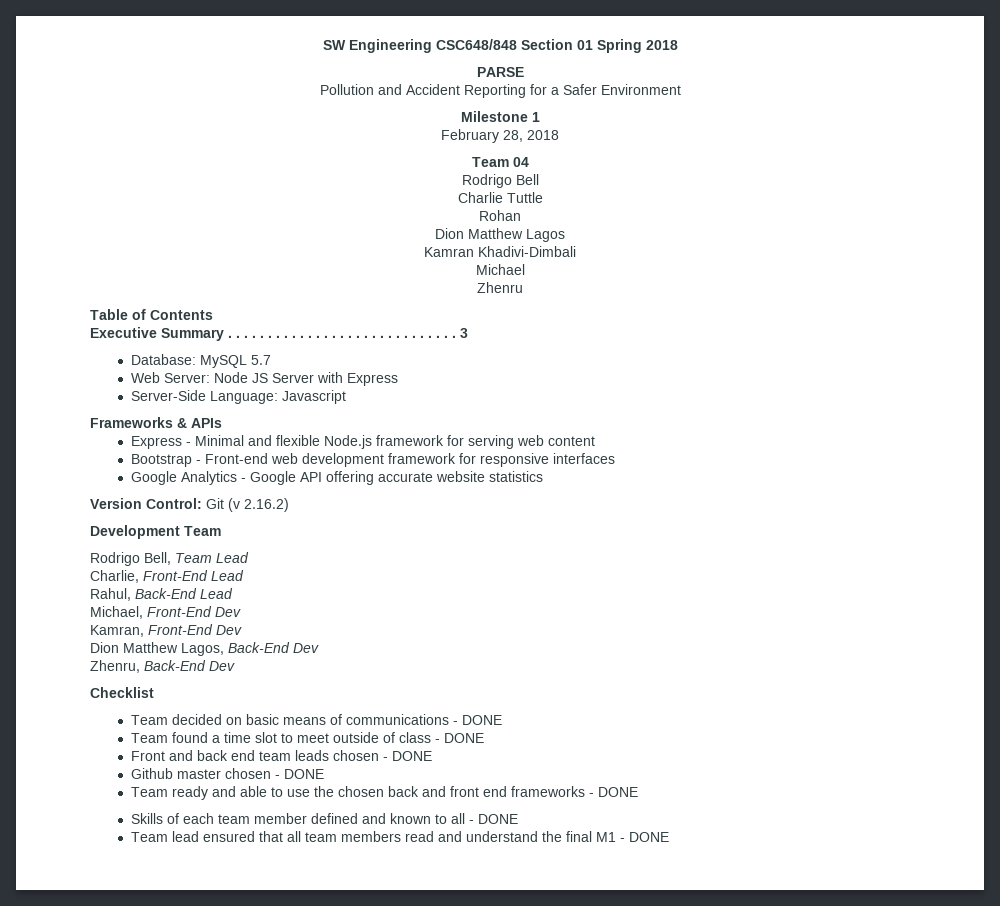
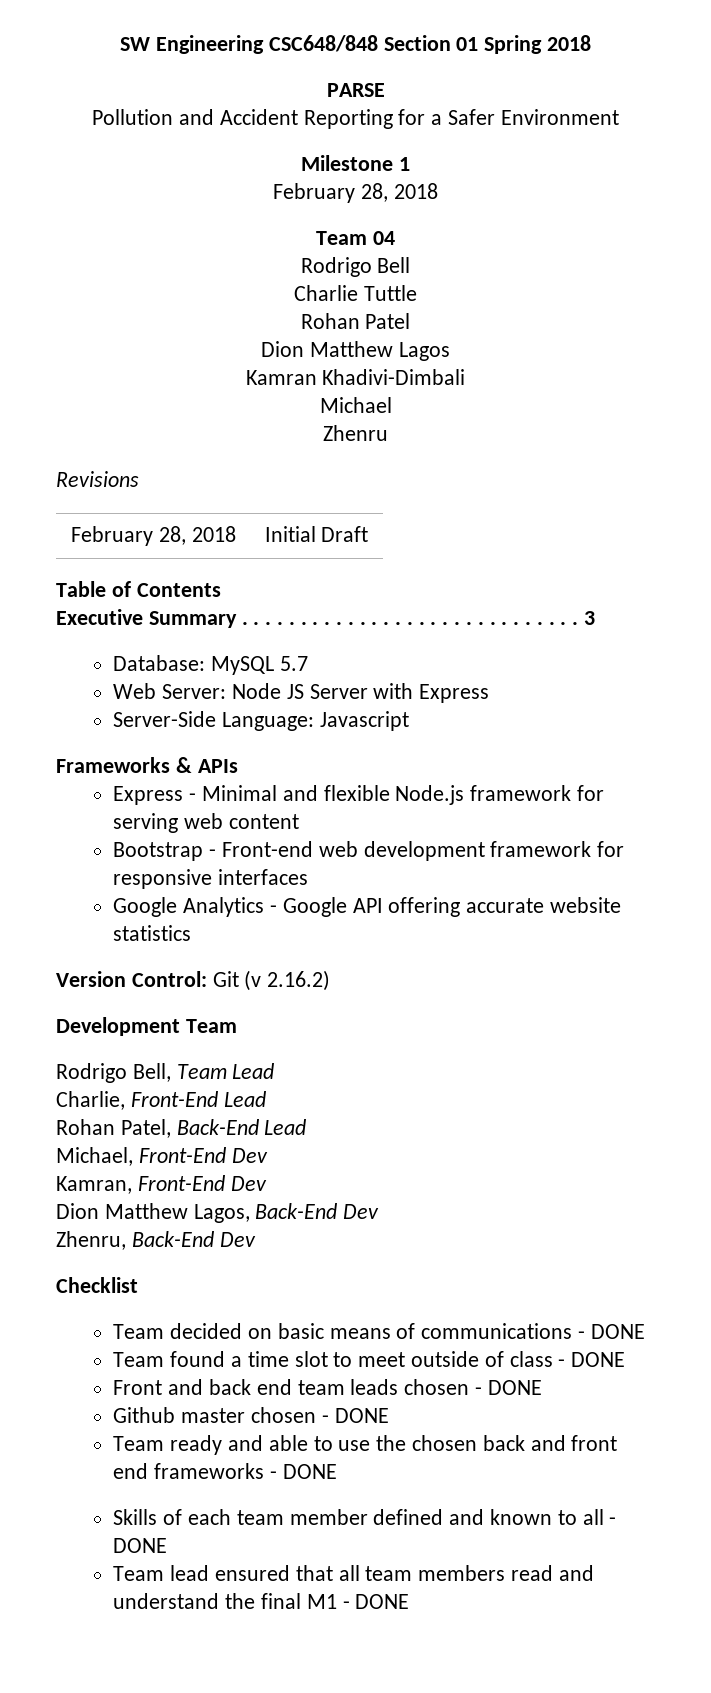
(521, 215) none -> [365,313,411,329] Patel
(523, 287) none -> [56,471,139,487] [71,526,236,546] [264,526,369,542] // Revisions // February 28, 2018 | Initial Draft
[90,588,131,601] Rahul, -> [56,1119,171,1138] Rohan Patel,

